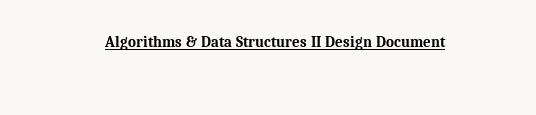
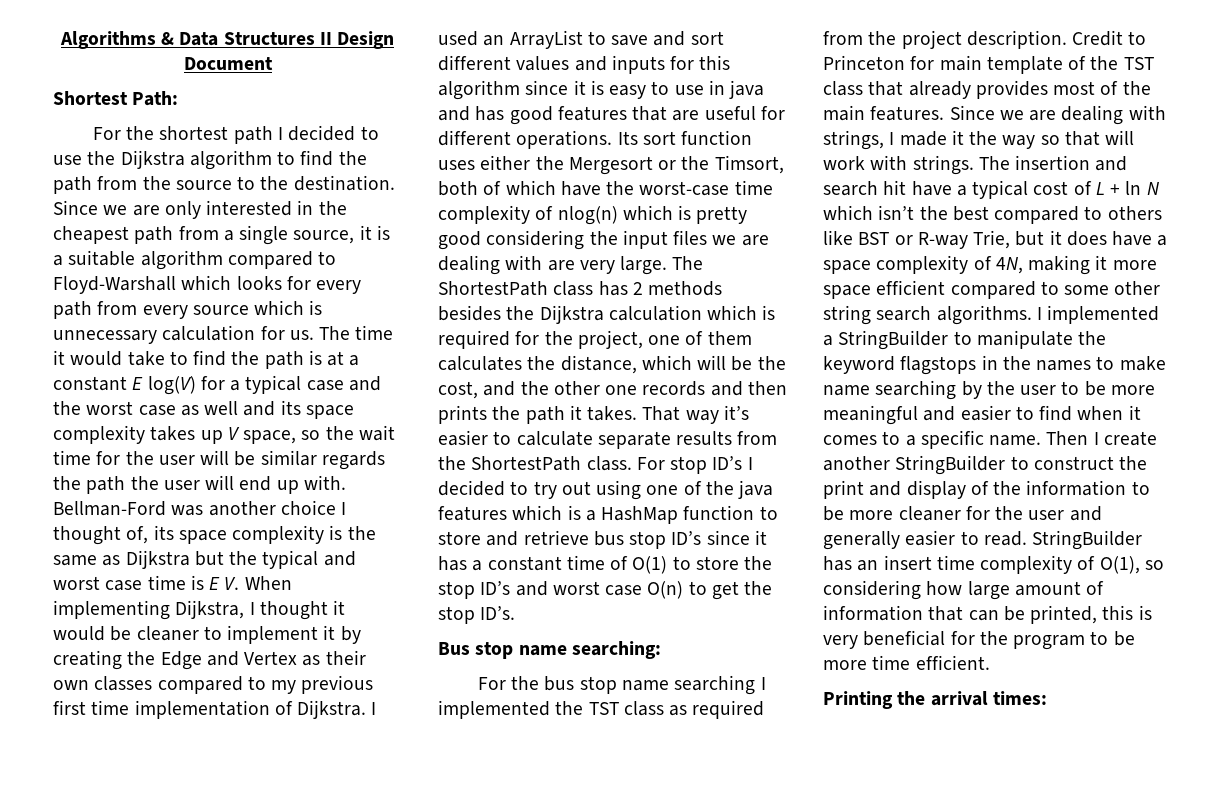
(446, 41) none -> [53,91,179,106] [92,125,379,144] [53,150,367,170] [53,175,395,194] [53,200,347,219] [53,225,390,245] [53,250,337,270] [53,275,362,294] [53,300,323,319] [53,325,394,344] [53,350,360,369] [53,375,381,395] [53,400,354,419] [53,425,395,444] [53,450,385,470] [53,475,346,494] [53,500,347,516] [53,525,376,545] [53,550,356,569] [53,575,292,591] [53,600,346,620] [53,625,361,644] [53,650,366,670] [53,675,374,694] [53,700,377,719] [438,30,724,49] [438,55,731,74] [438,80,765,100] [438,106,785,125] [438,130,753,149] [438,155,784,175] [438,180,773,196] [438,205,748,225] [438,230,769,250] [438,255,704,275] [438,281,723,296] [438,305,776,324] [438,330,752,349] [438,355,786,374] [438,381,787,399] [438,405,749,424] [438,430,778,449] [438,456,753,474] [438,480,774,500] [438,505,778,524] [438,530,767,549] [438,555,773,574] [438,581,773,600] [438,606,516,624] [438,641,661,659] [477,675,766,695] [438,700,765,719] [823,30,1147,49] [823,55,1154,74] [823,80,1151,99] [823,105,1166,125] [823,130,1135,150] [823,155,1128,175] [823,180,1159,199] [823,205,1162,224] [823,230,1168,249] [823,255,1157,275] [823,280,1161,299] [823,305,1160,325] [823,330,1107,350] [823,355,1166,375] [823,380,1155,400] [823,405,1141,425] [823,430,1157,449] [823,455,1148,475] [823,480,1150,499] [823,506,1102,521] [823,530,1143,550] [823,555,1164,574] [823,580,1105,600] [823,605,1152,624] [823,630,1135,650] [823,655,990,670] [823,691,1047,709] // Shortest Path: // For the shortest path I decided to use the Dijkstra algorithm to find the path from the source to the destination. Since we are only interested in the cheapest path from a single source, it is a suitable algorithm compared to Floyd-Warshall which looks for every path from every source which is unnecessary calculation for us. The time it would take to find the path is at a constant E log(V) for a typical case and the worst case as well and its space complexity takes up V space, so the wait time for the user will be similar regards the path the user will end up with. Bellman-Ford was another choice I thought of, its space complexity is the same as Dijkstra but the typical and worst case time is E V. When implementing Dijkstra, I thought it would be cleaner to implement it by creating the Edge and Vertex as their own classes compared to my previous first time implementation of Dijkstra. I used an ArrayList to save and sort different values and inputs for this algorithm since it is easy to use in java and has good features that are useful for different operations. Its sort function uses either the Mergesort or the Timsort, both of which have the worst-case time complexity of nlog(n) which is pretty good considering the input files we are dealing with are very large. The ShortestPath class has 2 methods besides the Dijkstra calculation which is required for the project, one of them calculates the distance, which will be the cost, and the other one records and then prints the path it takes. That way it’s easier to calculate separate results from the ShortestPath class. For stop ID’s I decided to try out using one of the java features which is a HashMap function to store and retrieve bus stop ID’s since it has a constant time of O(1) to store the stop ID’s and worst case O(n) to get the stop ID’s. // Bus stop name searching: // For the bus stop name searching I implemented the TST class as required from the project description. Credit to Princeton for main template of the TST class that already provides most of the main features. Since we are dealing with strings, I made it the way so that will work with strings. The insertion and search hit have a typical cost of L + ln N which isn’t the best compared to others like BST or R-way Trie, but it does have a space complexity of 4N, making it more space efficient compared to some other string search algorithms. I implemented a StringBuilder to manipulate the keyword flagstops in the names to make name searching by the user to be more meaningful and easier to find when it comes to a specific name. Then I create another StringBuilder to construct the print and display of the information to be more cleaner for the user and generally easier to read. StringBuilder has an insert time complexity of O(1), so considering how large amount of information that can be printed, this is very beneficial for the program to be more time efficient. // Printing the arrival times:

